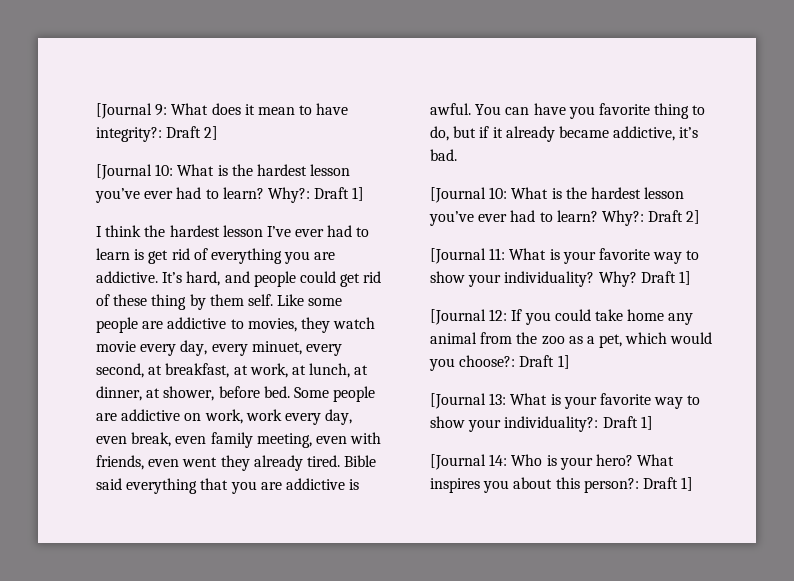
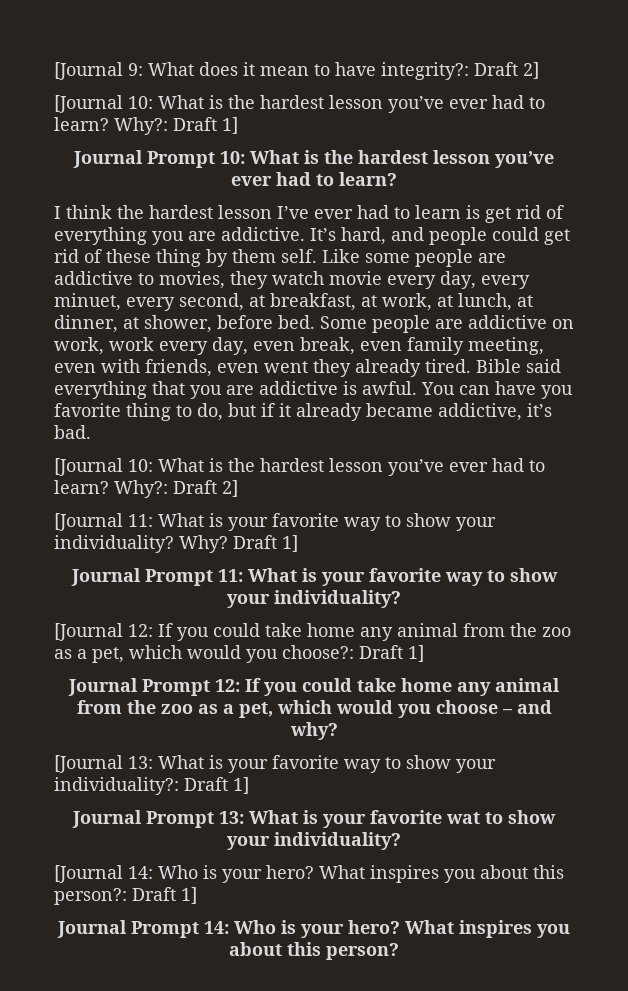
(365, 194) none -> [73,150,554,168] [231,172,397,186] // Journal Prompt 10: What is the hardest lesson you’ve ever had to learn?
(691, 278) none -> [70,568,558,586] [227,590,401,608] // Journal Prompt 11: What is your favorite way to show your individuality?
(570, 362) none -> [68,678,560,696] [76,700,552,718] [289,722,338,740] // Journal Prompt 12: If you could take home any animal from the zoo as a pet, which would you choose – and why?
(653, 423) none -> [72,810,556,828] [227,832,401,850] // Journal Prompt 13: What is your favorite wat to show your individuality?
(694, 484) none -> [57,920,570,938] [229,942,399,960] // Journal Prompt 14: Who is your hero? What inspires you about this person?

